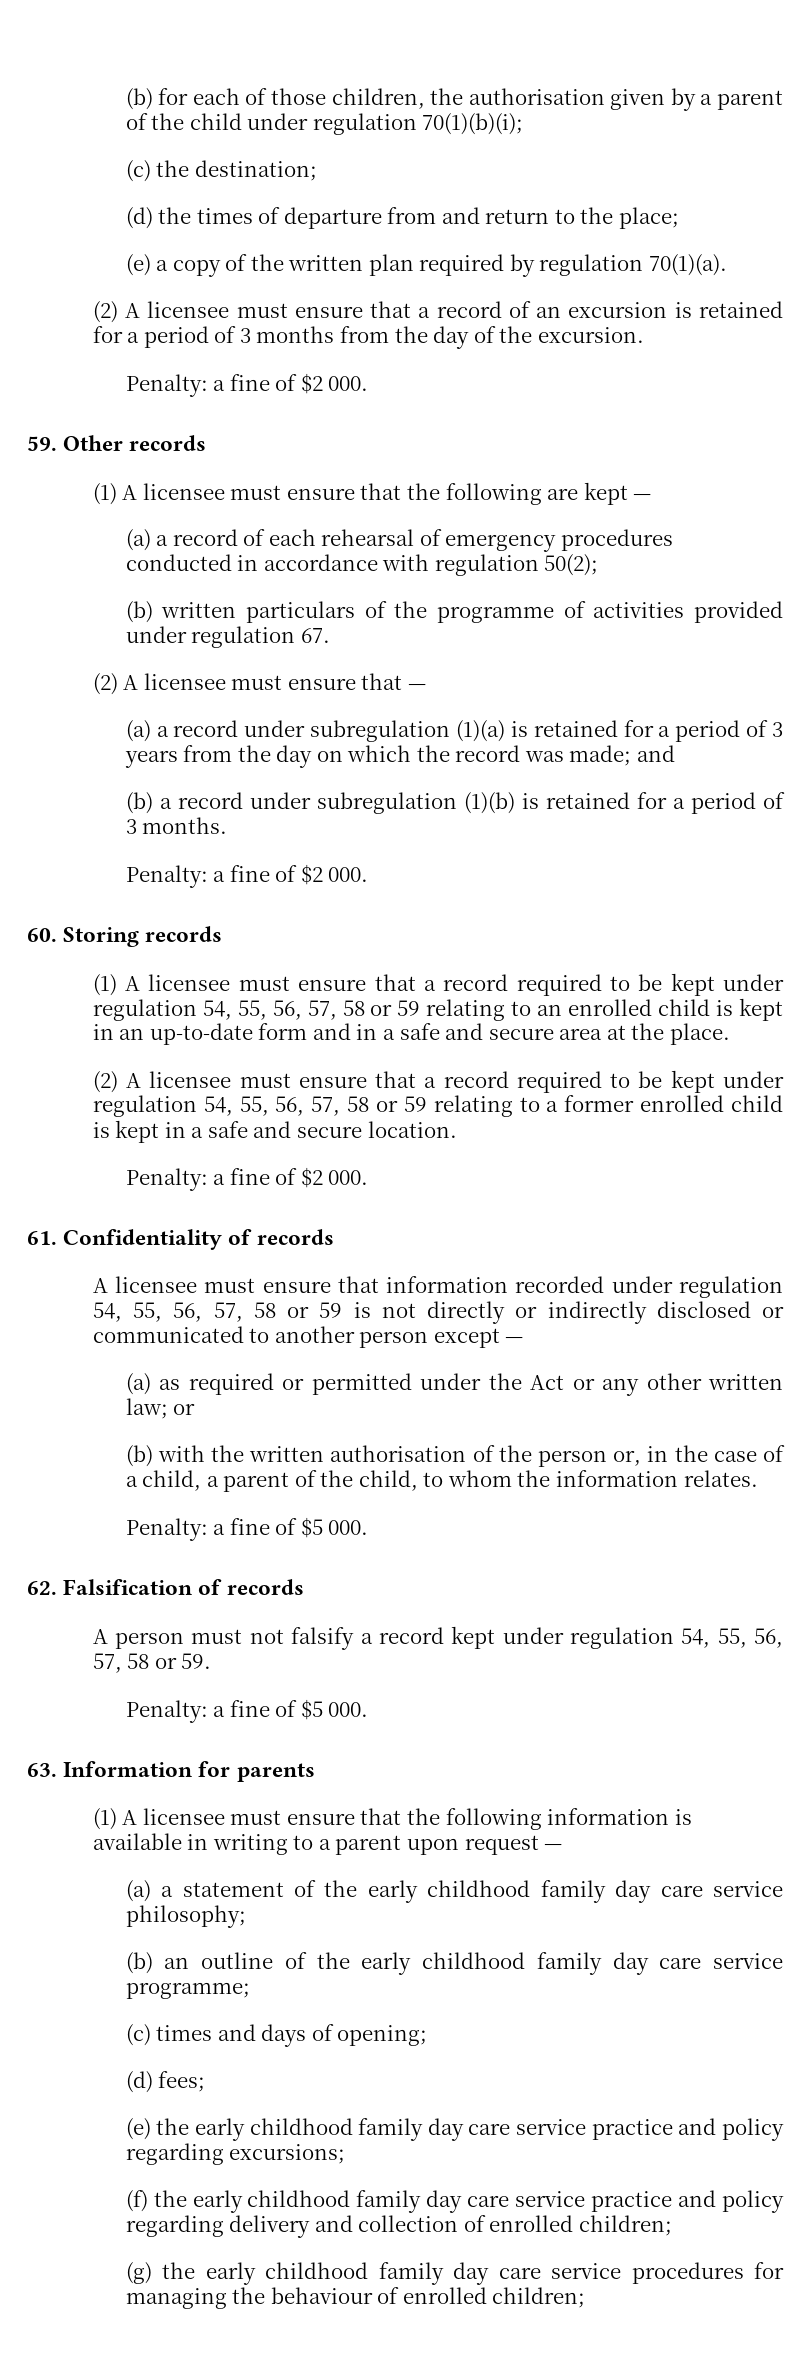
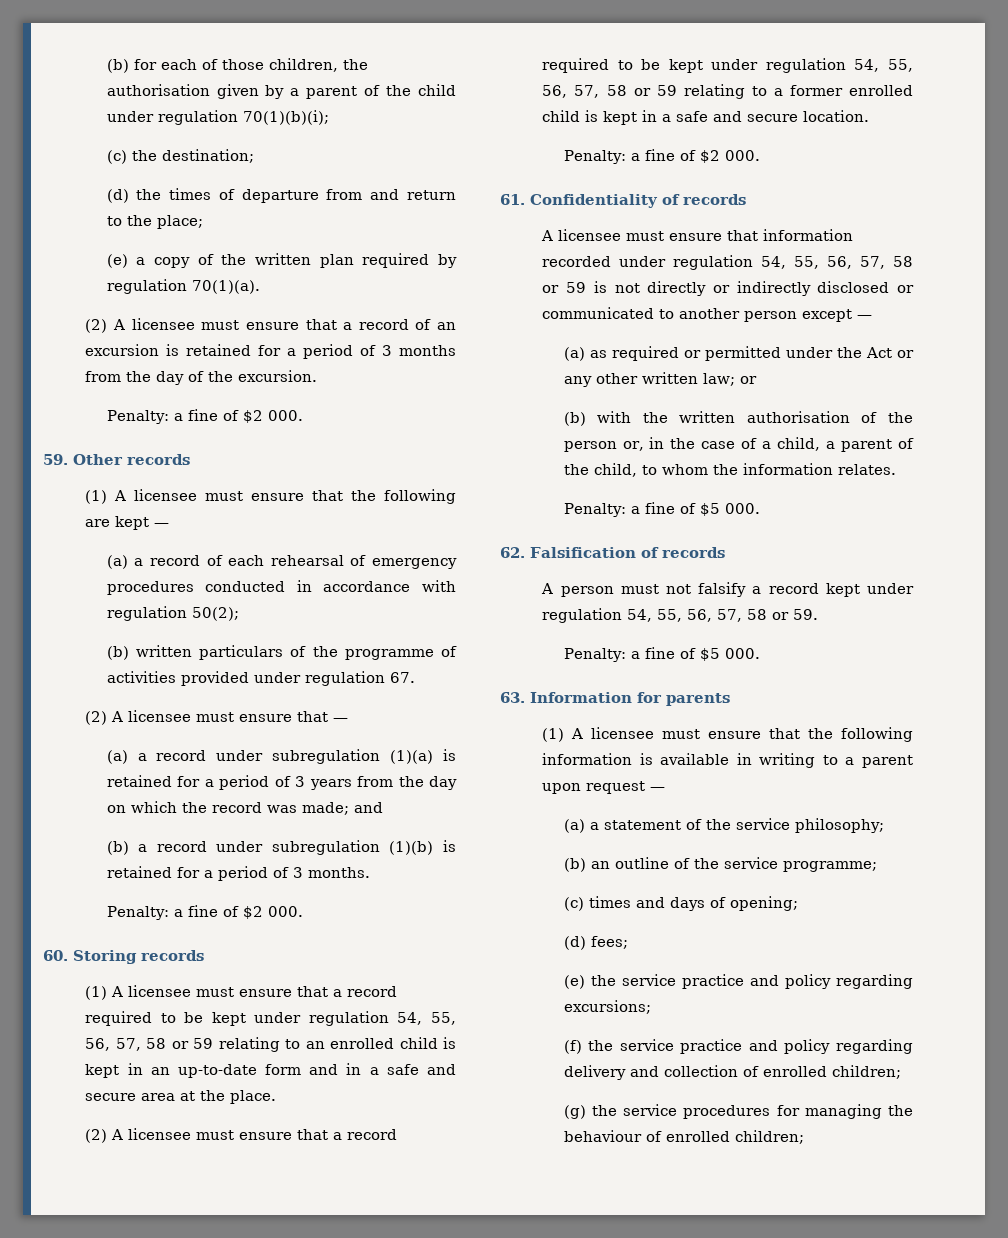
[367,1880,703,1903] early childhood family day care -> (731, 824) none
[361,1952,702,1975] early childhood family day care -> (719, 863) none
[194,2118,511,2141] early childhood family day care -> (616, 980) none
[192,2190,510,2213] early childhood family day care -> (614, 1045) none
[205,2262,541,2285] early childhood family day care -> (617, 1110) none

